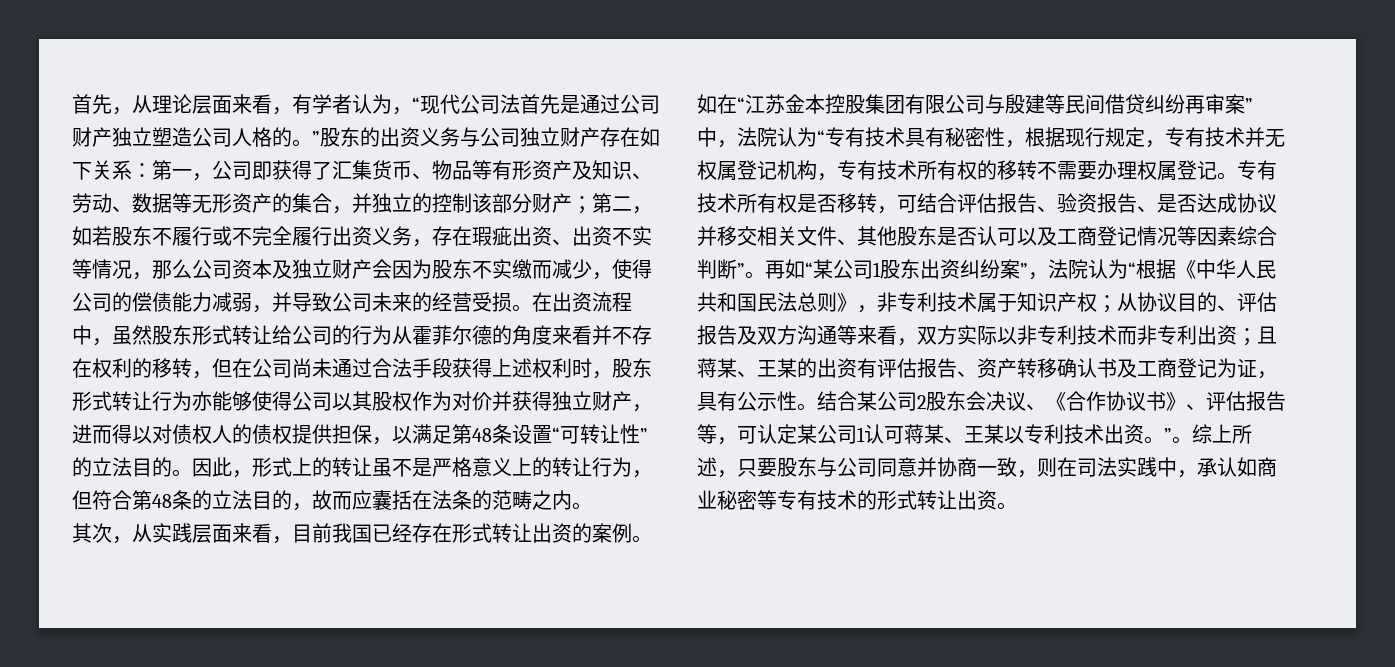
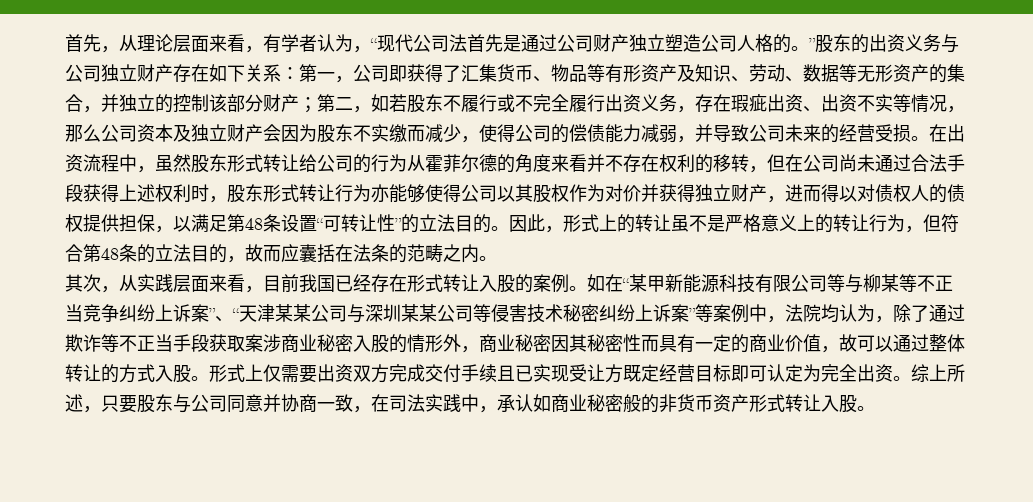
[532,523,572,543] 出资 -> [479,275,515,293] 入股
[745,94,1253,114] [697,127,1285,148] [697,160,1277,181] [697,193,1277,214] [697,226,1277,246] [697,259,1276,280] [697,292,1277,313] [697,325,1277,346] [697,358,1277,379] [697,391,1286,411] [697,424,1172,445] 江苏金本控股集团有限公司与殷建等民间借贷纠纷再审案”中，法院认为“专有技术具有秘密性，根据现行规定，专有技术并无权属登记机构，专有技术所有权的移转不需要办理权属登记。专有技术所有权是否移转，可结合评估报告、验资报告、是否达成协议并移交相关文件、其他股东是否认可以及工商登记情况等因素综合判断”。再如“某公司1股东出资纠纷案”，法院认为“根据《中华人民共和国民法总则》，非专利技术属于知识产权；从协议目的、评估报告及双方沟通等来看，双方实际以非专利技术而非专利出资；且蒋某、王某的出资有评估报告、资产转移确认书及工商登记为证，具有公示性。结合某公司2股东会决议、《合作协议书》、评估报告等，可认定某公司1认可蒋某、王某以专利技术出资。” -> [629,274,953,293] [65,304,965,323] [65,334,965,353] [65,364,893,383] 某甲新能源科技有限公司等与柳某等不正当竞争纠纷上诉案”、“天津某某公司与深圳某某公司等侵害技术秘密纠纷上诉案”等案例中，法院均认为，除了通过欺诈等不正当手段获取案涉商业秘密入股的情形外，商业秘密因其秘密性而具有一定的商业价值，故可以通过整体转让的方式入股。形式上仅需要出资双方完成交付手续且已实现受让方既定经营目标即可认定为完全出资
[1037,457,1057,477] 则 -> (371, 409) none
[757,490,997,510] 等专有技术的形式转让出资 -> [623,394,857,413] 般的非货币资产形式转让入股

